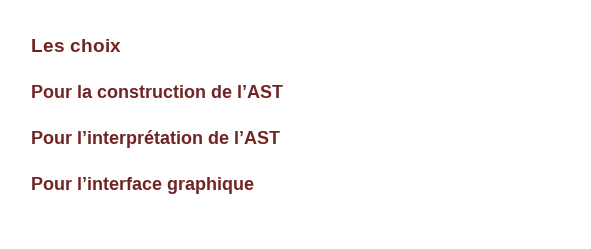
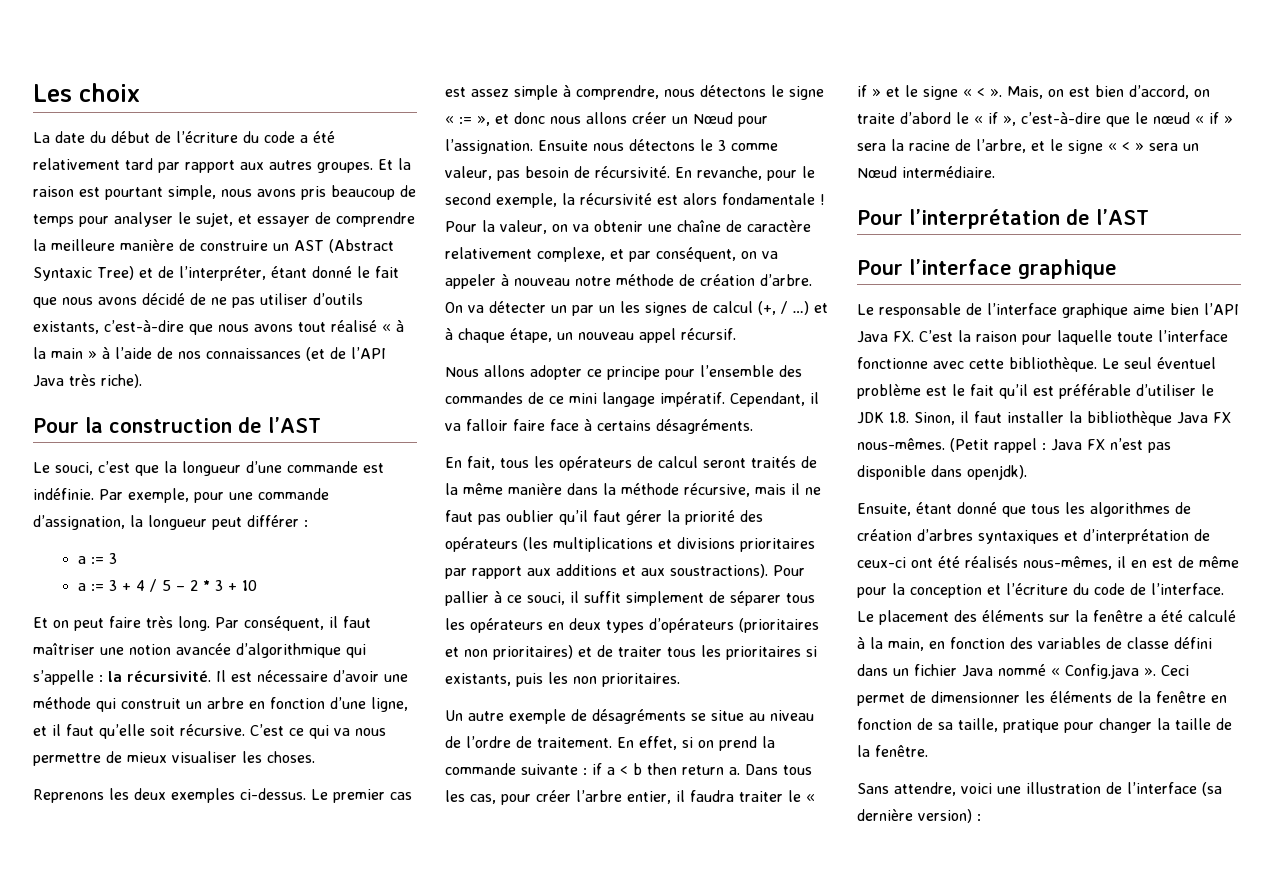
(122, 45) none -> [33,131,335,143] [33,158,411,173] [33,185,416,200] [33,212,415,227] [33,239,394,253] [33,266,399,281] [33,293,363,308] [33,320,404,335] [33,347,386,361] [33,374,142,388] // La date du début de l’écriture du code a été relativement tard par rapport aux autres groupes. Et la raison est pourtant simple, nous avons pris beaucoup de temps pour analyser le sujet, et essayer de comprendre la meilleure manière de construire un AST (Abstract Syntaxic Tree) et de l’interpréter, étant donné le fait que nous avons décidé de ne pas utiliser d’outils existants, c’est-à-dire que nous avons tout réalisé « à la main » à l’aide de nos connaissances (et de l’API Java très riche).
(283, 91) none -> [33,461,384,476] [33,488,329,503] [33,515,308,530] [77,553,117,564] [77,579,257,592] [33,616,371,631] [33,643,366,658] [33,670,408,685] [33,697,408,712] [33,724,386,739] [33,751,315,766] [33,788,412,803] [445,85,824,100] [445,112,768,127] [445,139,778,154] [445,166,815,181] [445,193,825,208] [445,220,811,234] [445,247,778,262] [445,274,812,289] [445,301,828,316] [445,328,736,343] [445,365,802,380] [445,392,819,407] [445,419,753,434] [445,456,817,471] [445,483,821,497] [445,510,763,525] [445,537,815,552] [445,564,805,579] [445,591,815,606] [445,618,819,633] [445,645,817,660] [445,672,680,687] [445,709,814,724] [445,736,775,751] [445,763,812,775] [445,790,815,805] [857,85,1210,100] [857,112,1233,127] [857,139,1199,154] [857,166,995,178] // Le souci, c’est que la longueur d’une commande est indéfinie. Par exemple, pour une commande d’assignation, la longueur peut différer : // a := 3 // a := 3 + 4 / 5 – 2 * 3 + 10 // Et on peut faire très long. Par conséquent, il faut maîtriser une notion avancée d’algorithmique qui s’appelle : la récursivité. Il est nécessaire d’avoir une méthode qui construit un arbre en fonction d’une ligne, et il faut qu’elle soit récursive. C’est ce qui va nous permettre de mieux visualiser les choses. // Reprenons les deux exemples ci-dessus. Le premier cas est assez simple à comprendre, nous détectons le signe « := », et donc nous allons créer un Nœud pour l’assignation. Ensuite nous détectons le 3 comme valeur, pas besoin de récursivité. En revanche, pour le second exemple, la récursivité est alors fondamentale ! Pour la valeur, on va obtenir une chaîne de caractère relativement complexe, et par conséquent, on va appeler à nouveau notre méthode de création d’arbre. On va détecter un par un les signes de calcul (+, / …) et à chaque étape, un nouveau appel récursif. // Nous allons adopter ce principe pour l’ensemble des commandes de ce mini langage impératif. Cependant, il va falloir faire face à certains désagréments. // En fait, tous les opérateurs de calcul seront traités de la même manière dans la méthode récursive, mais il ne faut pas oublier qu’il faut gérer la priorité des opérateurs (les multiplications et divisions prioritaires par rapport aux additions et aux soustractions). Pour pallier à ce souci, il suffit simplement de séparer tous les opérateurs en deux types d’opérateurs (prioritaires et non prioritaires) et de traiter tous les prioritaires si existants, puis les non prioritaires. // Un autre exemple de désagréments se situe au niveau de l’ordre de traitement. En effet, si on prend la commande suivante : if a < b then return a. Dans tous les cas, pour créer l’arbre entier, il faudra traiter le « if » et le signe « < ». Mais, on est bien d’accord, on traite d’abord le « if », c’est-à-dire que le nœud « if » sera la racine de l’arbre, et le signe « < » sera un Nœud intermédiaire.
(254, 185) none -> [857,303,1239,318] [857,330,1228,345] [857,357,1216,372] [857,384,1214,399] [857,411,1231,426] [857,438,1171,453] [857,465,1027,480] [857,502,1191,517] [857,529,1210,544] [857,556,1239,570] [857,583,1224,598] [857,610,1236,625] [857,637,1212,651] [857,664,1189,679] [857,691,1227,706] [857,718,1232,733] [857,745,928,757] [857,782,1222,796] [857,809,981,823] // Le responsable de l’interface graphique aime bien l’API Java FX. C’est la raison pour laquelle toute l’interface fonctionne avec cette bibliothèque. Le seul éventuel problème est le fait qu’il est préférable d’utiliser le JDK 1.8. Sinon, il faut installer la bibliothèque Java FX nous-mêmes. (Petit rappel : Java FX n’est pas disponible dans openjdk). // Ensuite, étant donné que tous les algorithmes de création d’arbres syntaxiques et d’interprétation de ceux-ci ont été réalisés nous-mêmes, il en est de même pour la conception et l’écriture du code de l’interface. Le placement des éléments sur la fenêtre a été calculé à la main, en fonction des variables de classe défini dans un fichier Java nommé « Config.java ». Ceci permet de dimensionner les éléments de la fenêtre en fonction de sa taille, pratique pour changer la taille de la fenêtre. // Sans attendre, voici une illustration de l’interface (sa dernière version) :

